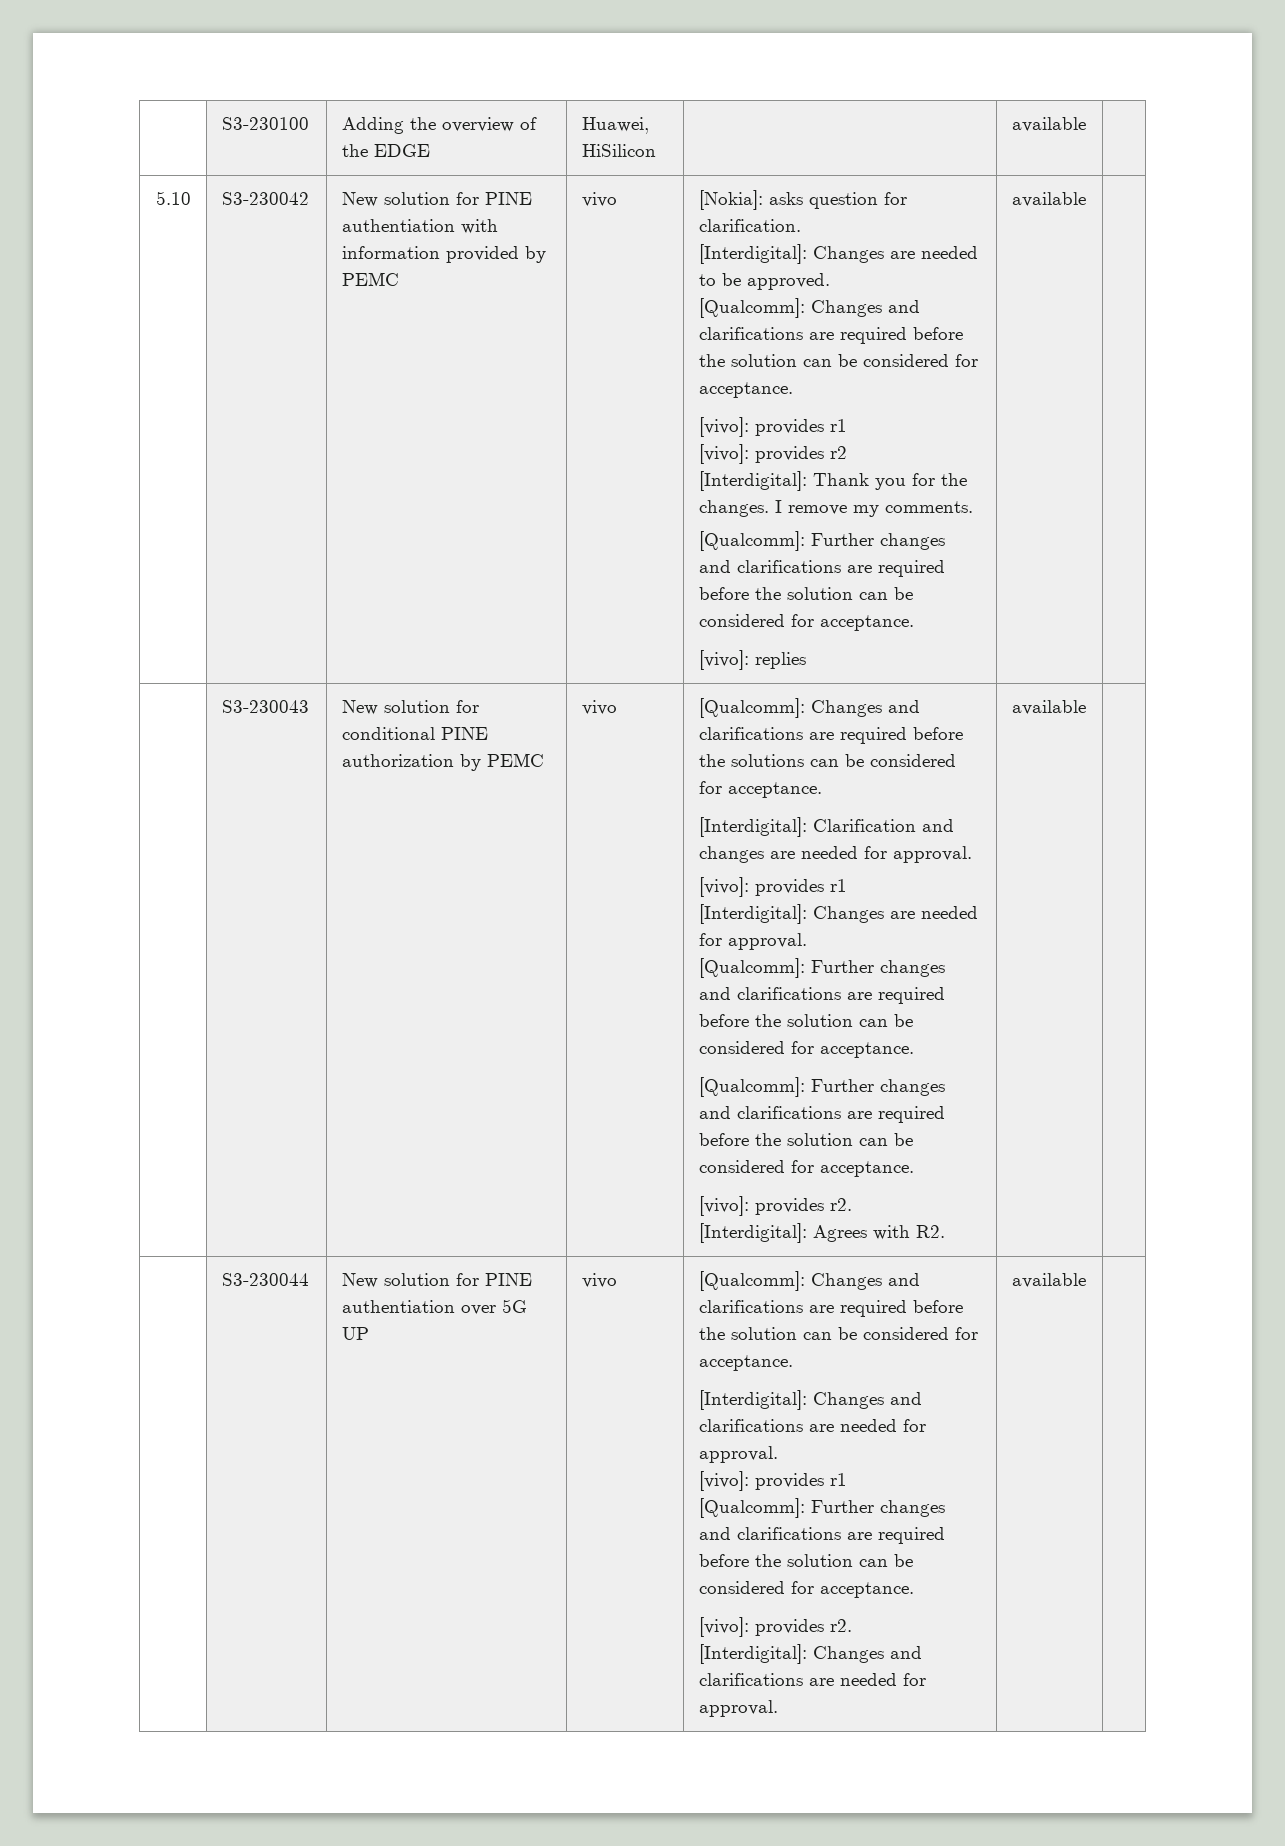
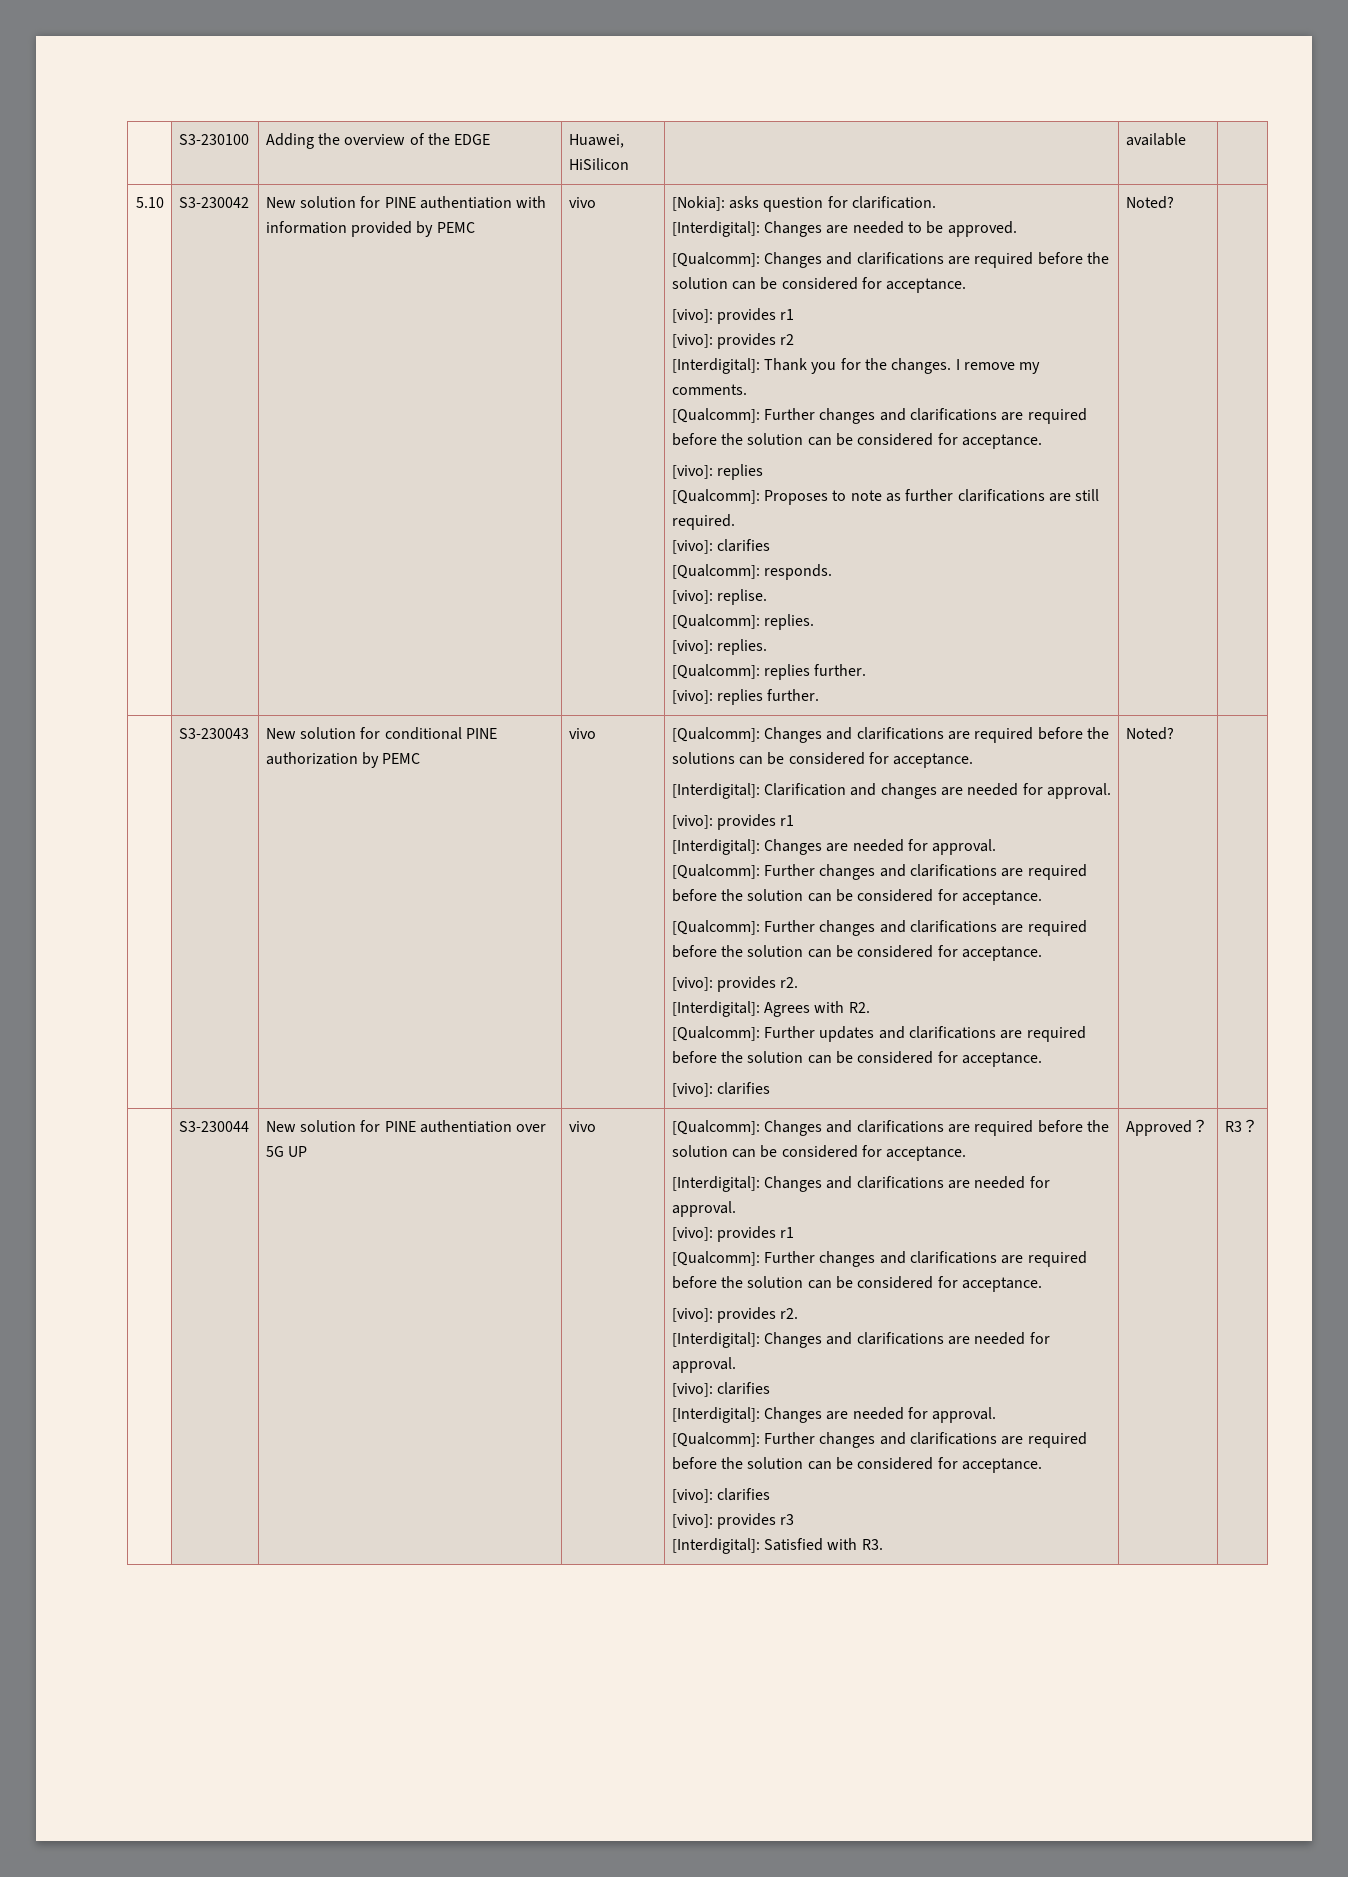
[1011,192,1086,207] | available -> [671,489,1100,505] [671,514,735,530] [671,539,771,554] [671,564,833,580] [671,589,768,605] [671,614,815,630] [671,639,768,655] [671,664,867,680] [671,689,820,705] [1125,196,1174,209] // [Qualcomm]: Proposes to note as further clarifications are still required. // [vivo]: clarifies // [Qualcomm]: responds. // [vivo]: replise. // [Qualcomm]: replies. // [vivo]: replies. // [Qualcomm]: replies further. // [vivo]: replies further. | Noted?
[1011,700,1086,715] | available -> [671,1026,1086,1042] [671,1051,1043,1067] [671,1082,771,1097] [1125,727,1174,740] // [Qualcomm]: Further updates and clarifications are required before the solution can be considered for acceptance. // [vivo]: clarifies | Noted?
[1011,1273,1086,1288] | available | -> [671,1382,771,1397] [671,1407,997,1423] [671,1432,1087,1448] [671,1457,1043,1473] [671,1488,771,1503] [671,1513,795,1529] [671,1538,883,1554] [1125,1119,1208,1136] [1224,1119,1258,1133] // [vivo]: clarifies // [Interdigital]: Changes are needed for approval. // [Qualcomm]: Further changes and clarifications are required before the solution can be considered for acceptance. // [vivo]: clarifies // [vivo]: provides r3 // [Interdigital]: Satisfied with R3. | Approved？ | R3？

